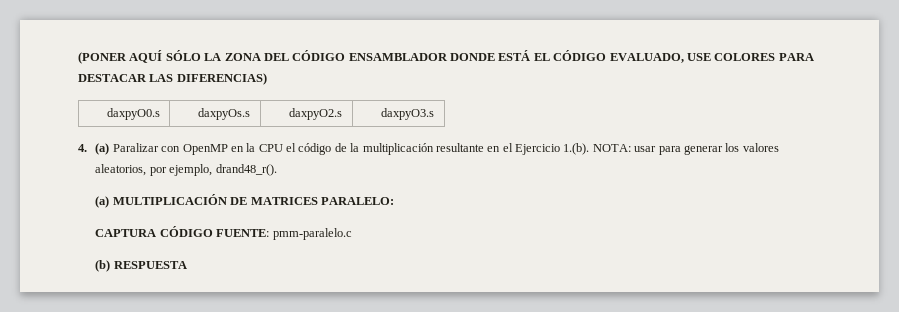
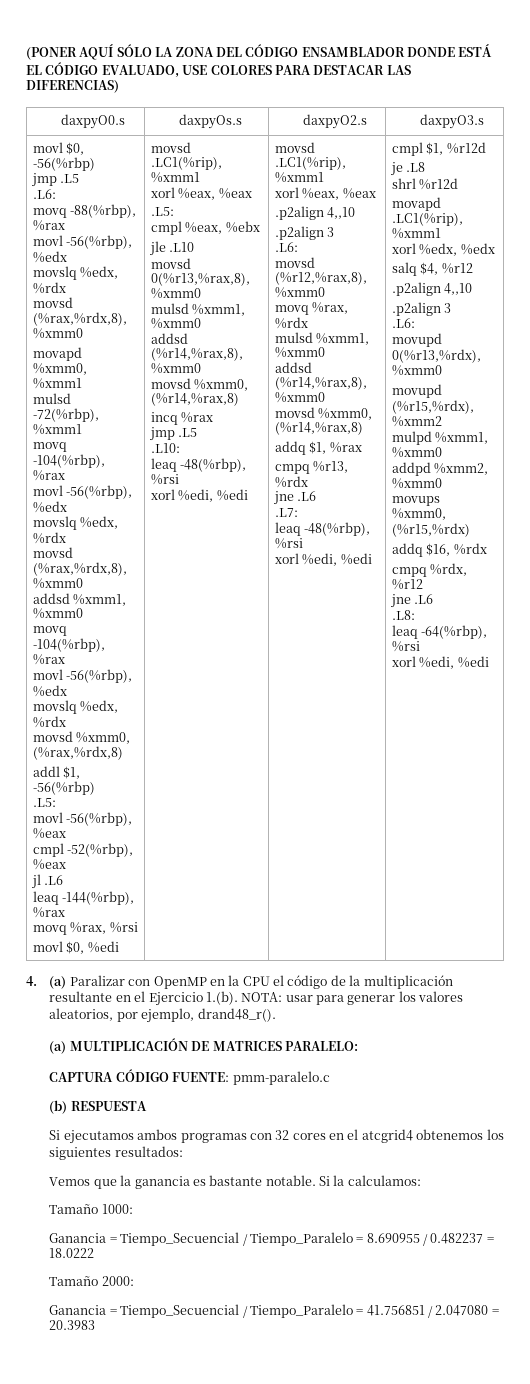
(435, 114) none -> [32,142,85,155] [32,157,95,171] [31,173,80,187] [32,189,56,199] [32,204,137,218] [32,220,65,231] [32,235,133,249] [32,251,67,263] [32,266,119,280] [32,282,66,294] [32,297,73,308] [32,312,127,326] [32,328,83,339] [32,347,82,361] [32,363,87,375] [32,378,82,389] [32,393,71,404] [32,408,99,422] [32,424,82,435] [32,442,67,452] [32,454,105,468] [32,470,65,481] [32,485,133,499] [32,501,67,513] [32,516,119,530] [32,532,66,544] [32,547,73,558] [32,562,127,576] [32,578,83,589] [32,593,127,606] [32,608,83,619] [32,626,67,636] [32,638,105,652] [32,654,65,665] [32,669,133,683] [32,685,67,697] [32,700,119,714] [32,716,66,728] [32,731,131,744] [32,746,123,760] [32,766,81,779] [32,781,95,795] [32,798,56,807] [32,812,133,826] [32,828,66,839] [32,843,134,857] [32,859,66,870] [31,874,64,889] [32,891,135,905] [32,907,65,918] [32,922,138,935] [32,941,119,954] [150,142,191,153] [150,157,222,170] [150,172,200,183] [150,187,252,200] [150,207,174,216] [150,221,260,235] [149,241,195,256] [150,258,191,269] [150,273,250,286] [150,288,201,299] [150,303,246,316] [150,318,201,329] [150,333,188,344] [150,348,243,361] [150,363,201,374] [150,378,249,391] [150,393,239,406] [150,412,214,425] [149,427,198,441] [150,443,180,453] [150,458,247,472] [150,474,179,485] [150,489,248,502] [274,142,315,153] [274,157,346,170] [274,172,324,183] [274,187,376,200] [274,206,356,220] [274,226,335,240] [274,242,298,252] [274,257,315,268] [274,272,367,285] [274,287,325,298] [274,302,349,315] [274,317,308,329] [274,332,370,345] [274,347,325,358] [274,362,312,373] [274,377,367,390] [274,392,325,403] [274,407,373,420] [274,422,363,435] [274,441,362,455] [274,461,349,474] [274,476,308,488] [273,491,317,505] [274,508,298,517] [274,522,371,536] [274,538,303,549] [274,553,372,566] [391,142,486,156] [390,162,426,176] [391,178,459,190] [391,197,441,211] [391,213,463,226] [391,228,441,239] [391,243,495,256] [391,262,473,276] [391,282,473,296] [391,302,452,316] [391,318,415,328] [391,333,442,347] [391,349,481,363] [391,365,442,376] [391,384,442,398] [391,400,474,414] [391,416,442,427] [391,431,489,445] [391,447,442,458] [391,462,489,476] [391,478,442,489] [391,496,440,506] [391,508,446,520] [391,523,470,537] [391,543,487,557] [391,563,468,577] [391,579,423,590] [390,594,434,608] [391,610,415,620] [391,625,488,639] [391,641,420,652] [391,656,489,669] // movl $0, -56(%rbp) // jmp .L5 // .L6: // movq -88(%rbp), %rax // movl -56(%rbp), %edx // movslq %edx, %rdx // movsd (%rax,%rdx,8), %xmm0 // movapd %xmm0, %xmm1 // mulsd -72(%rbp), %xmm1 // movq -104(%rbp), %rax // movl -56(%rbp), %edx // movslq %edx, %rdx // movsd (%rax,%rdx,8), %xmm0 // addsd %xmm1, %xmm0 // movq -104(%rbp), %rax // movl -56(%rbp), %edx // movslq %edx, %rdx // movsd %xmm0, (%rax,%rdx,8) // addl $1, -56(%rbp) // .L5: // movl -56(%rbp), %eax // cmpl -52(%rbp), %eax // jl .L6 // leaq -144(%rbp), %rax // movq %rax, %rsi // movl $0, %edi | movsd .LC1(%rip), %xmm1 // xorl %eax, %eax // .L5: // cmpl %eax, %ebx // jle .L10 // movsd 0(%r13,%rax,8), %xmm0 // mulsd %xmm1, %xmm0 // addsd (%r14,%rax,8), %xmm0 // movsd %xmm0, (%r14,%rax,8) // incq %rax // jmp .L5 // .L10: // leaq -48(%rbp), %rsi // xorl %edi, %edi | movsd .LC1(%rip), %xmm1 // xorl %eax, %eax // .p2align 4,,10 // .p2align 3 // .L6: // movsd (%r12,%rax,8), %xmm0 // movq %rax, %rdx // mulsd %xmm1, %xmm0 // addsd (%r14,%rax,8), %xmm0 // movsd %xmm0, (%r14,%rax,8) // addq $1, %rax // cmpq %r13, %rdx // jne .L6 // .L7: // leaq -48(%rbp), %rsi // xorl %edi, %edi | cmpl $1, %r12d // je .L8 // shrl %r12d // movapd .LC1(%rip), %xmm1 // xorl %edx, %edx // salq $4, %r12 // .p2align 4,,10 // .p2align 3 // .L6: // movupd 0(%r13,%rdx), %xmm0 // movupd (%r15,%rdx), %xmm2 // mulpd %xmm1, %xmm0 // addpd %xmm2, %xmm0 // movups %xmm0, (%r15,%rdx) // addq $16, %rdx // cmpq %rdx, %r12 // jne .L6 // .L8: // leaq -64(%rbp), %rsi // xorl %edi, %edi
(187, 265) none -> [49,1129,504,1144] [49,1146,183,1160] [49,1175,421,1189] [49,1204,133,1214] [49,1232,494,1246] [49,1248,95,1258] [49,1276,134,1286] [49,1304,499,1318] [49,1320,96,1330] // Si ejecutamos ambos programas con 32 cores en el atcgrid4 obtenemos los siguientes resultados: // Vemos que la ganancia es bastante notable. Si la calculamos: // Tamaño 1000: // Ganancia = Tiempo_Secuencial / Tiempo_Paralelo = 8.690955 / 0.482237 = 18.0222 // Tamaño 2000: // Ganancia = Tiempo_Secuencial / Tiempo_Paralelo = 41.756851 / 2.047080 = 20.3983

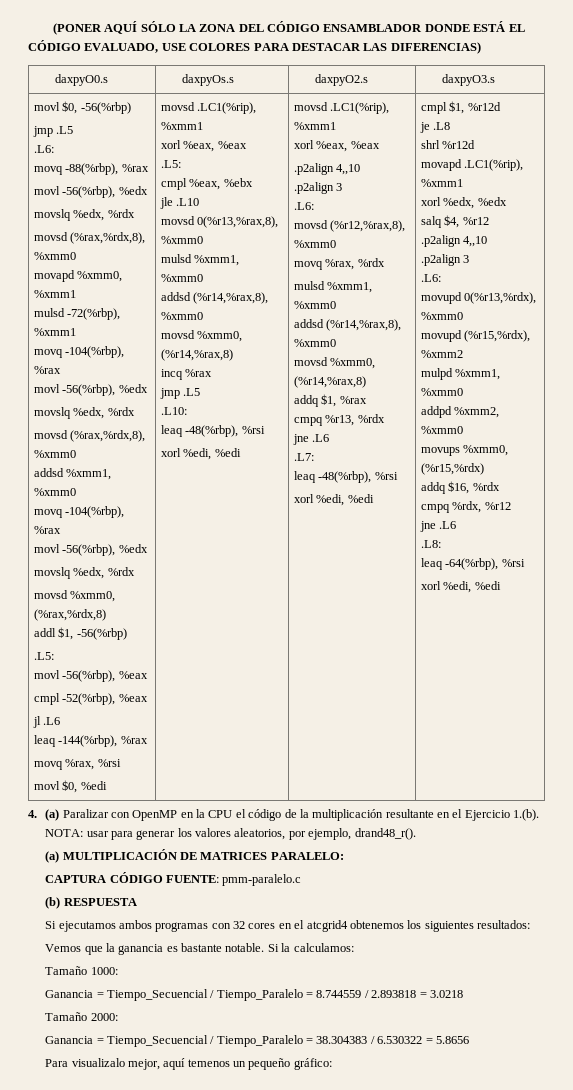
[366,1233,494,1246] [49,1248,95,1258] 8.690955 / 0.482237 = 18.0222 -> [316,990,463,998] 8.744559 / 2.893818 = 3.0218
[366,1305,499,1318] [49,1320,96,1330] 41.756851 / 2.047080 = 20.3983 -> [316,1036,469,1044] [45,1058,332,1070] 38.304383 / 6.530322 = 5.8656 // Para visualizalo mejor, aquí temenos un pequeño gráfico:

